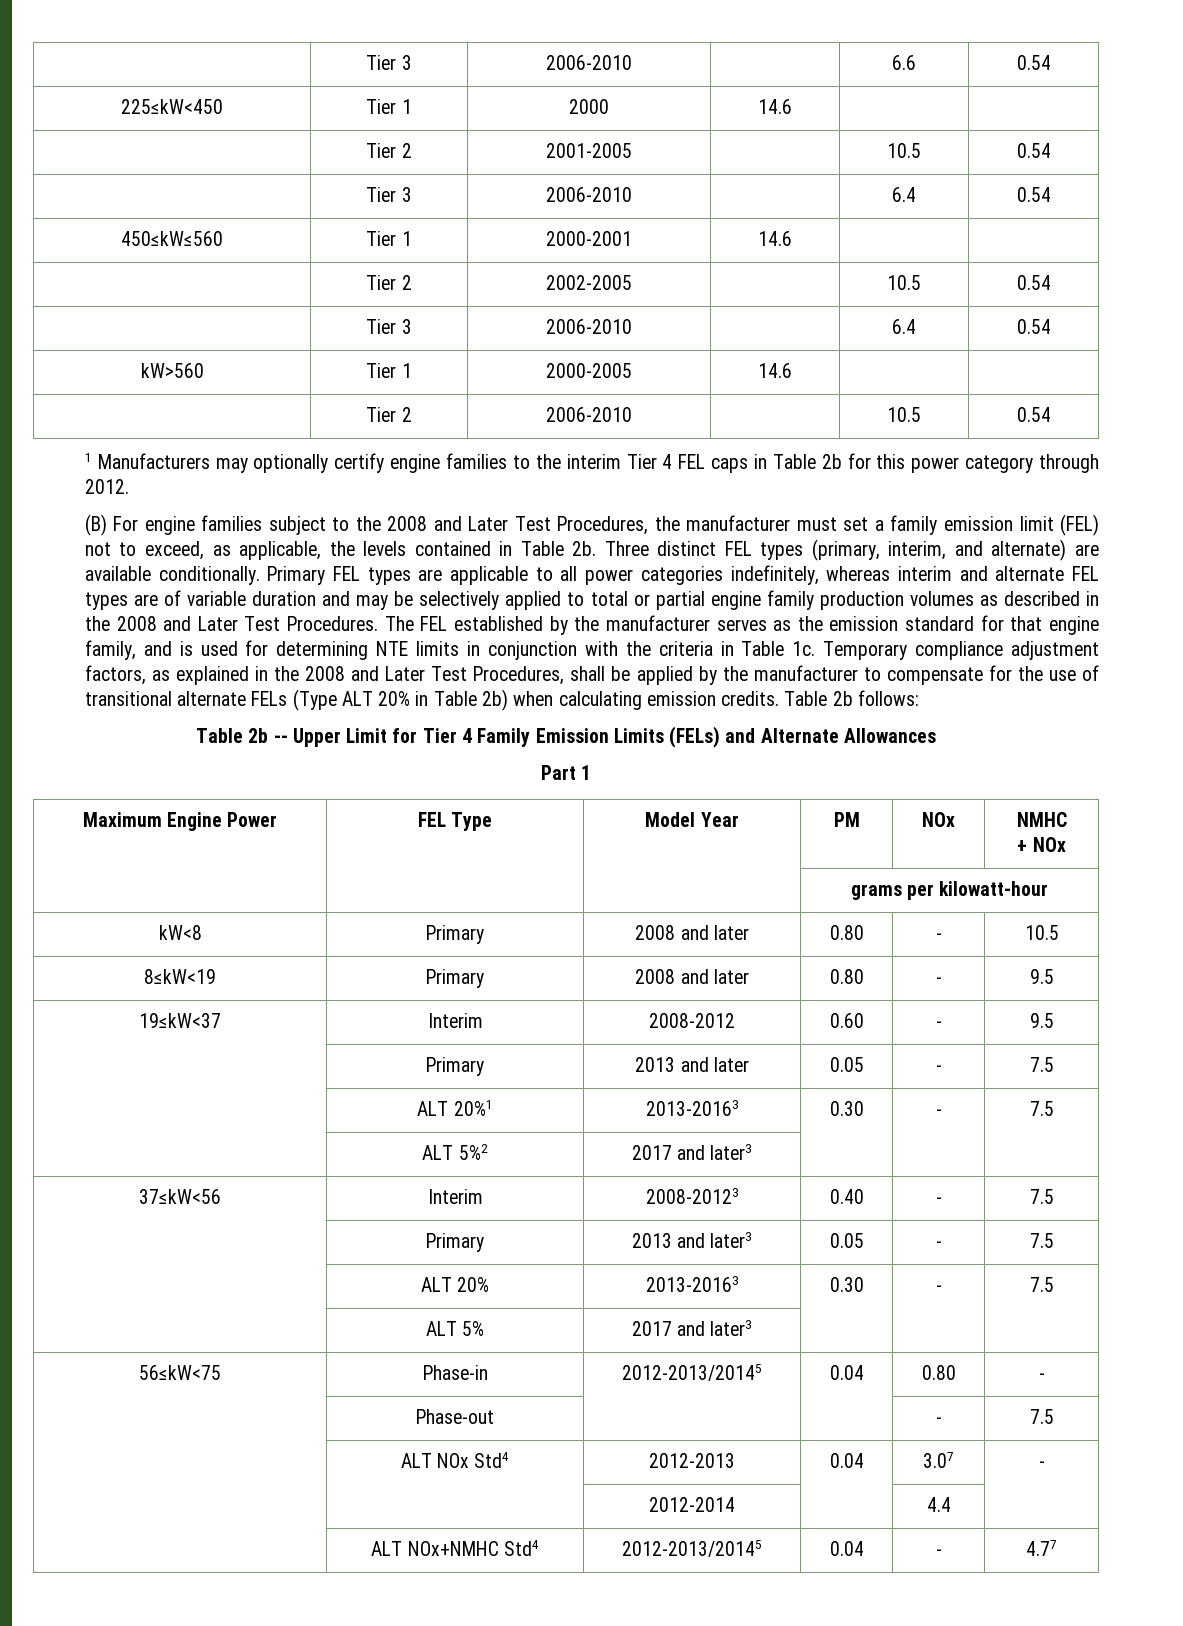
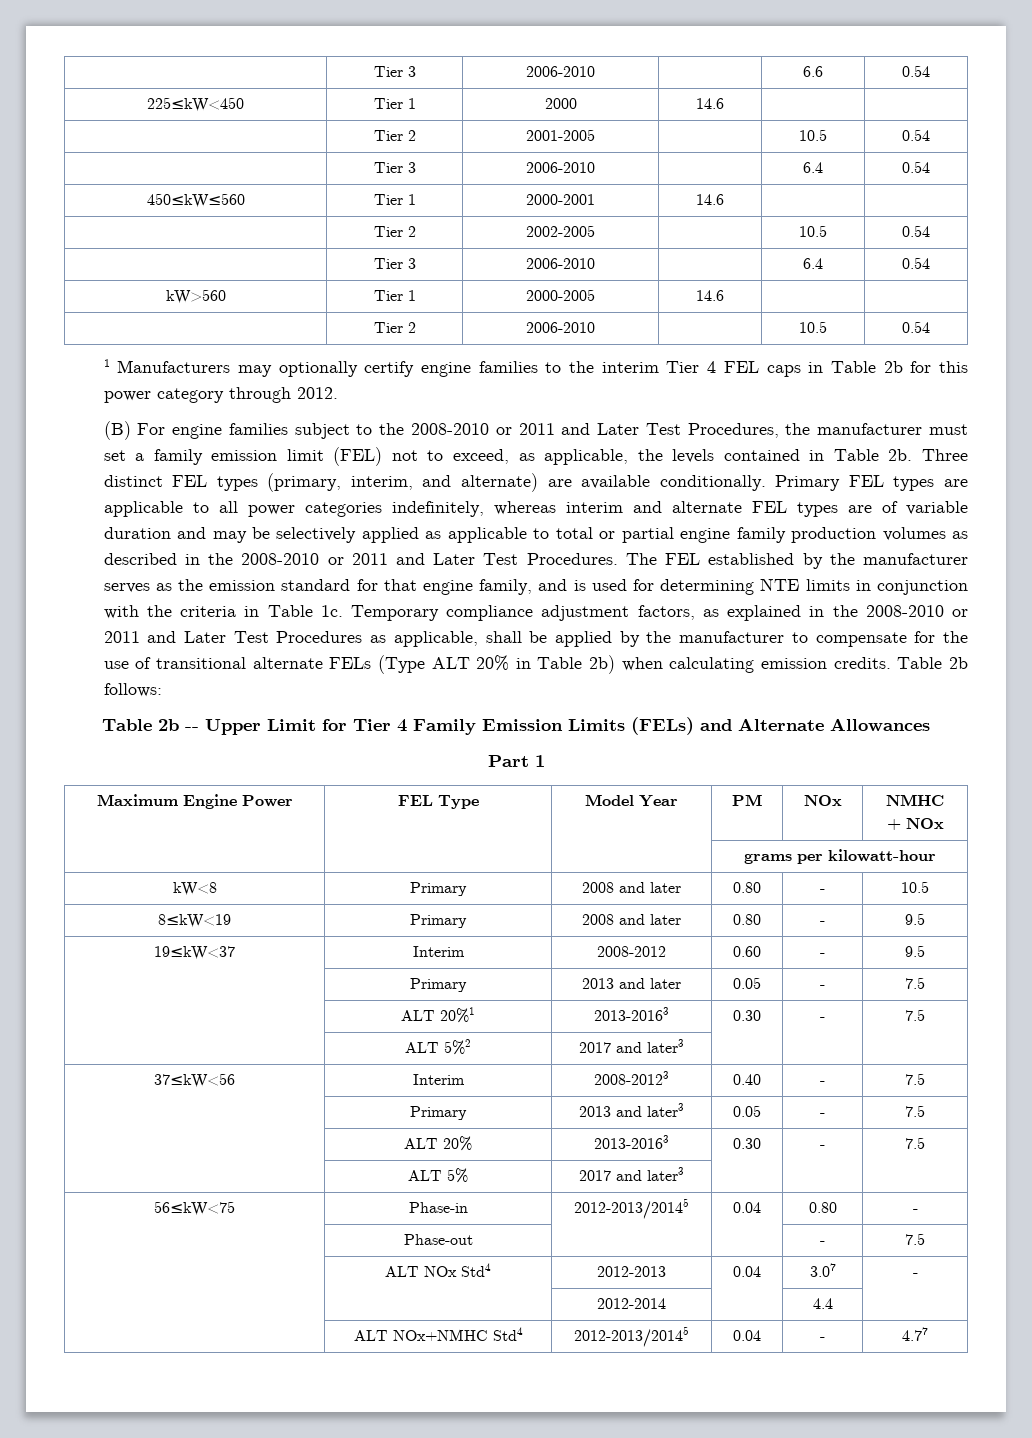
[387,516,428,531] 2008 -> [411,423,555,435] 2008-2010 or 2011
(562, 600) none -> [425,527,527,543] as applicable
[116,616,157,631] 2008 -> [241,553,388,565] 2008-2010 or 2011
[305,666,565,685] 2008 and Later Test Procedures, -> [865,605,968,617] [103,631,478,647] 2008-2010 or 2011 and Later Test Procedures as applicable,

